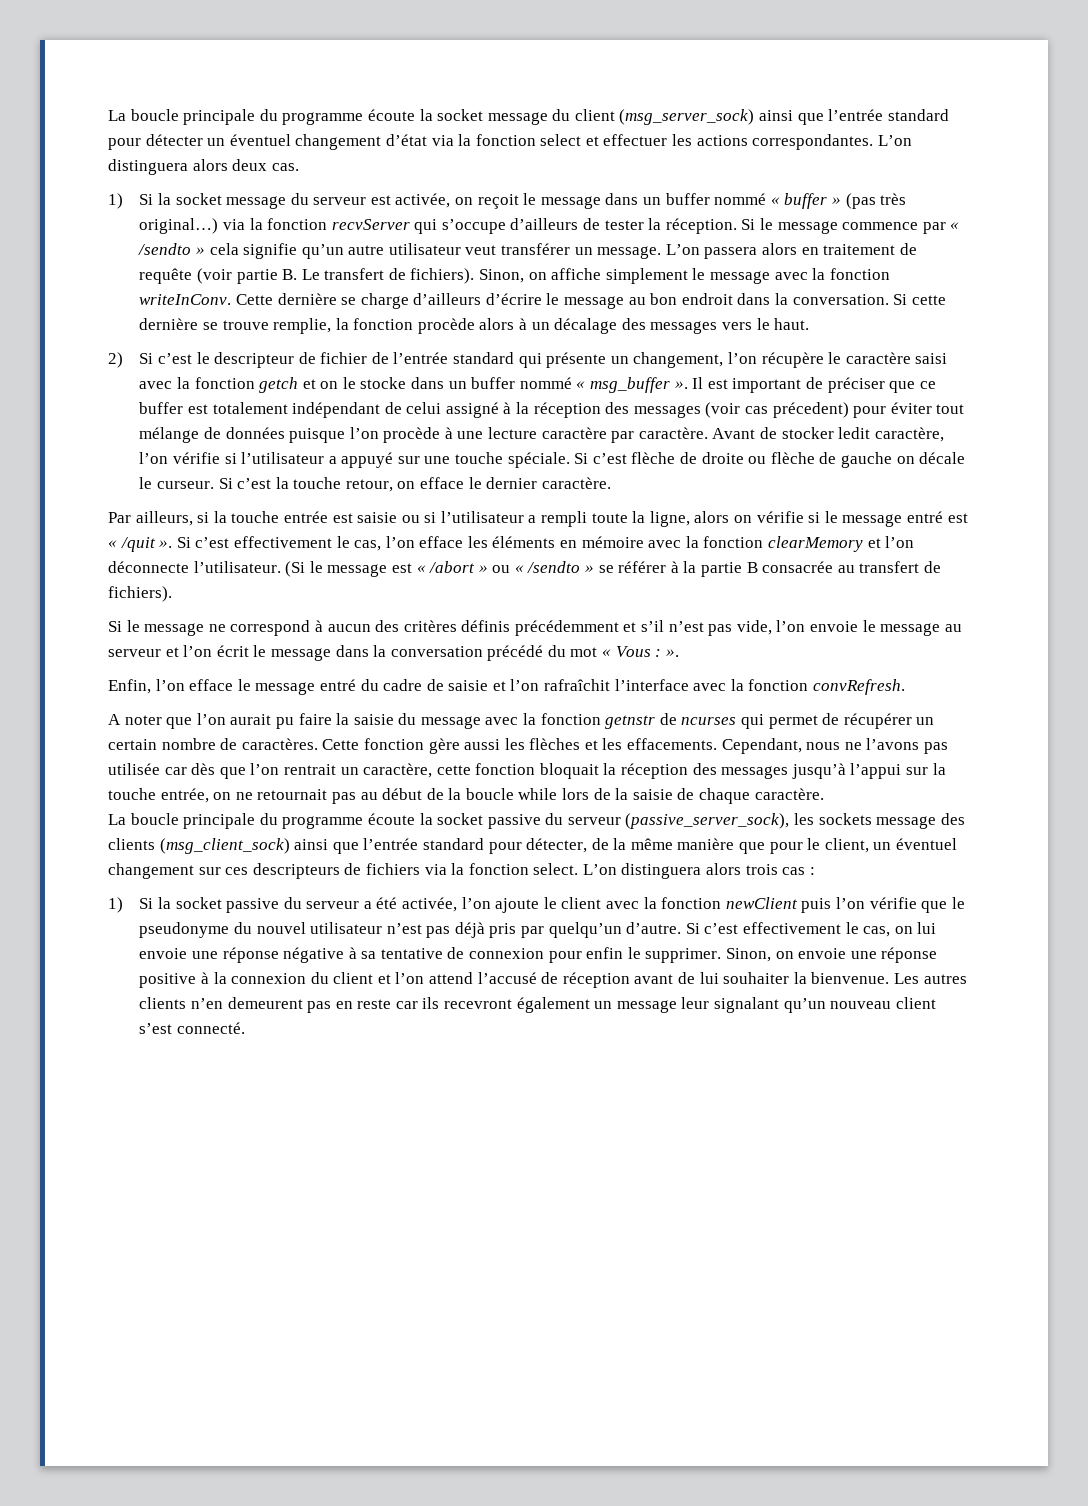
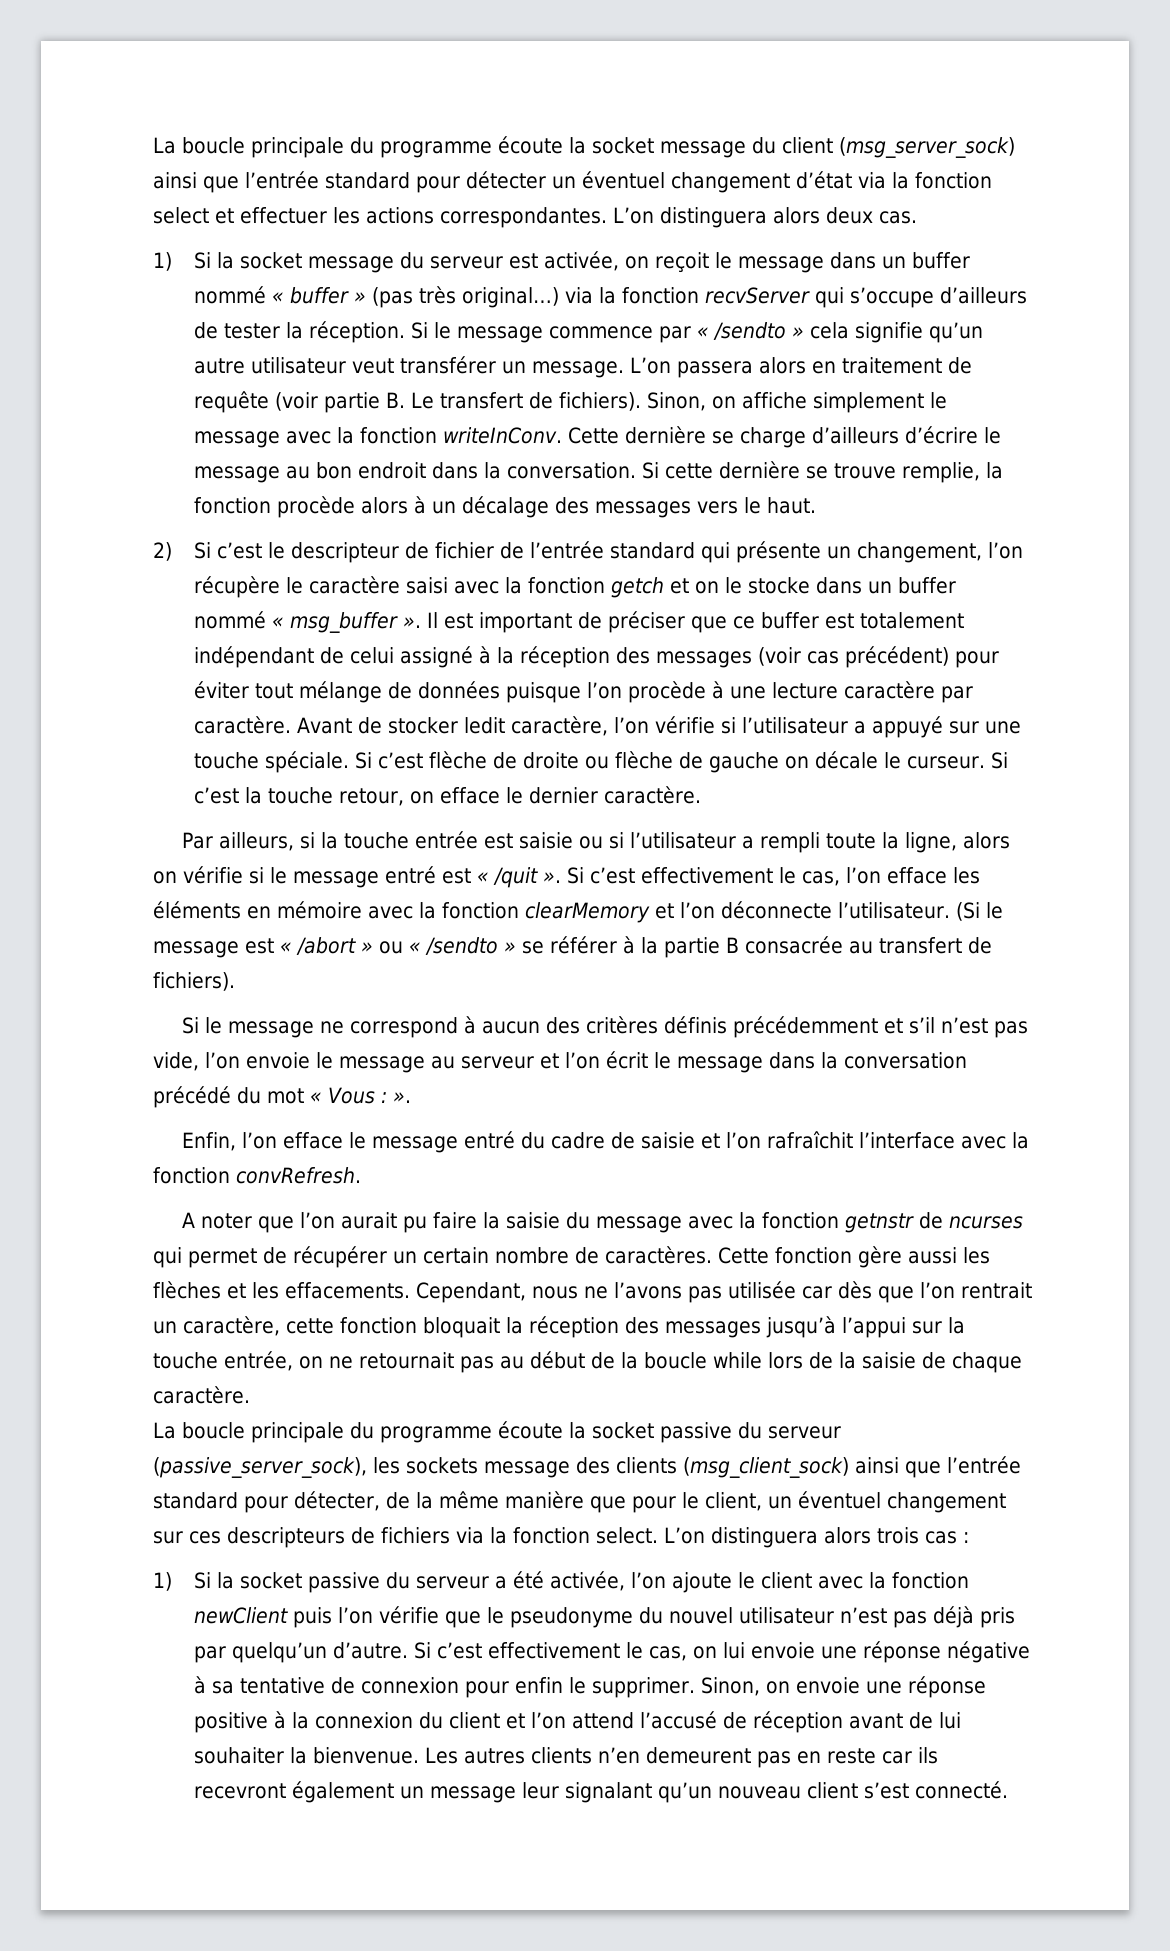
[772,402,849,418] précedent) -> [844,646,949,668] précédent)

